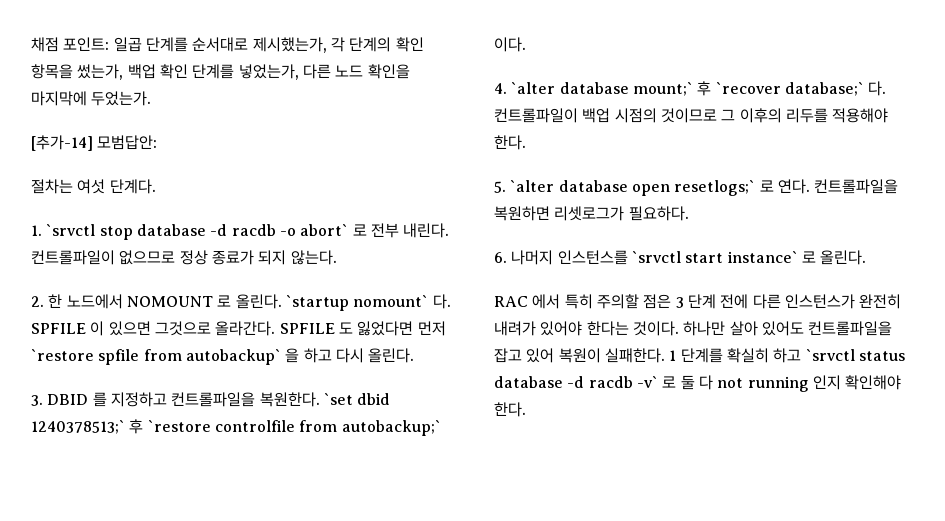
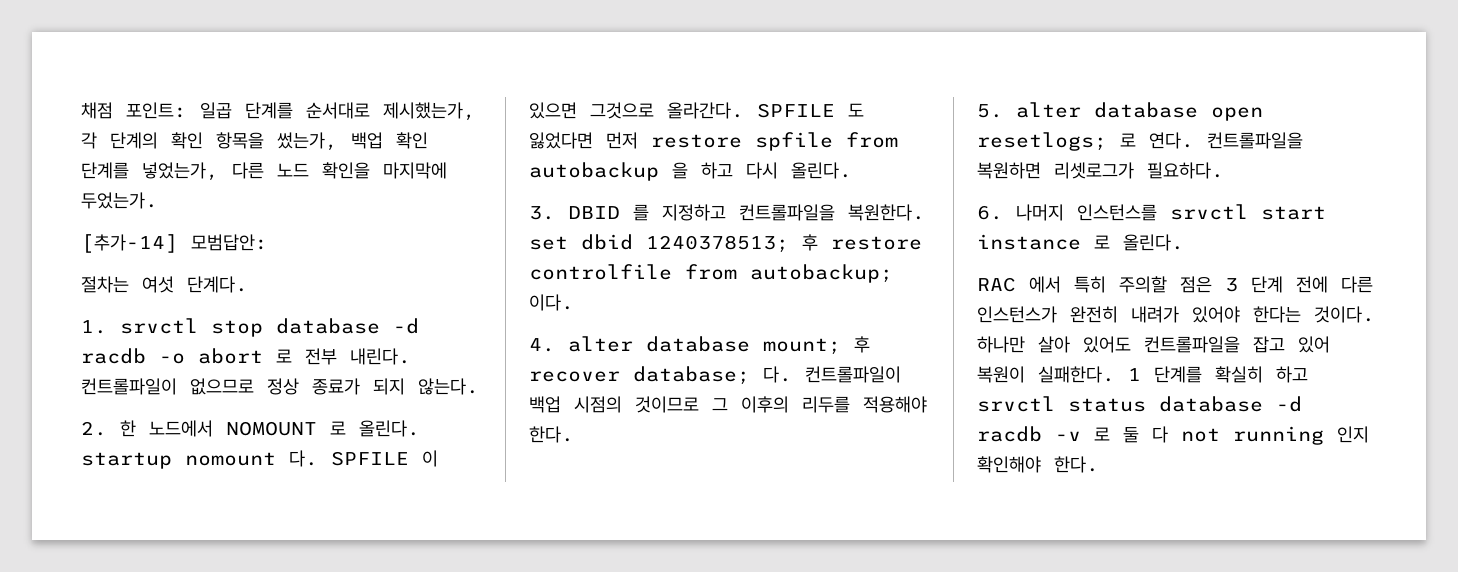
[46,224,96,236] `srvctl -> [120,318,198,334] srvctl
[300,224,349,236] abort` -> [198,348,263,364] abort
[285,295,429,311] `startup nomount` -> [81,452,276,469] startup nomount
[31,349,94,361] `restore -> [651,134,742,148] restore
[185,349,281,365] autobackup` -> [529,162,659,181] autobackup
[323,393,391,405] [31,419,211,434] `set dbid 1240378513;` 후 `restore -> [529,234,922,253] set dbid 1240378513; 후 restore
[341,420,441,436] autobackup;` -> [750,264,893,283] autobackup;
[511,81,864,96] `alter database mount;` 후 `recover database;` -> [568,336,870,355] [529,366,750,385] alter database mount; 후 recover database;
[510,180,555,192] `alter -> [1016,102,1081,118] alter
[674,180,756,196] resetlogs;` -> [977,132,1107,151] resetlogs;
[631,251,798,263] `srvctl start instance` -> [1170,204,1326,220] [977,234,1081,250] srvctl start instance
[805,349,855,361] `srvctl -> [977,396,1055,412] srvctl
[636,376,658,388] -v` -> [1055,431,1081,441] -v

